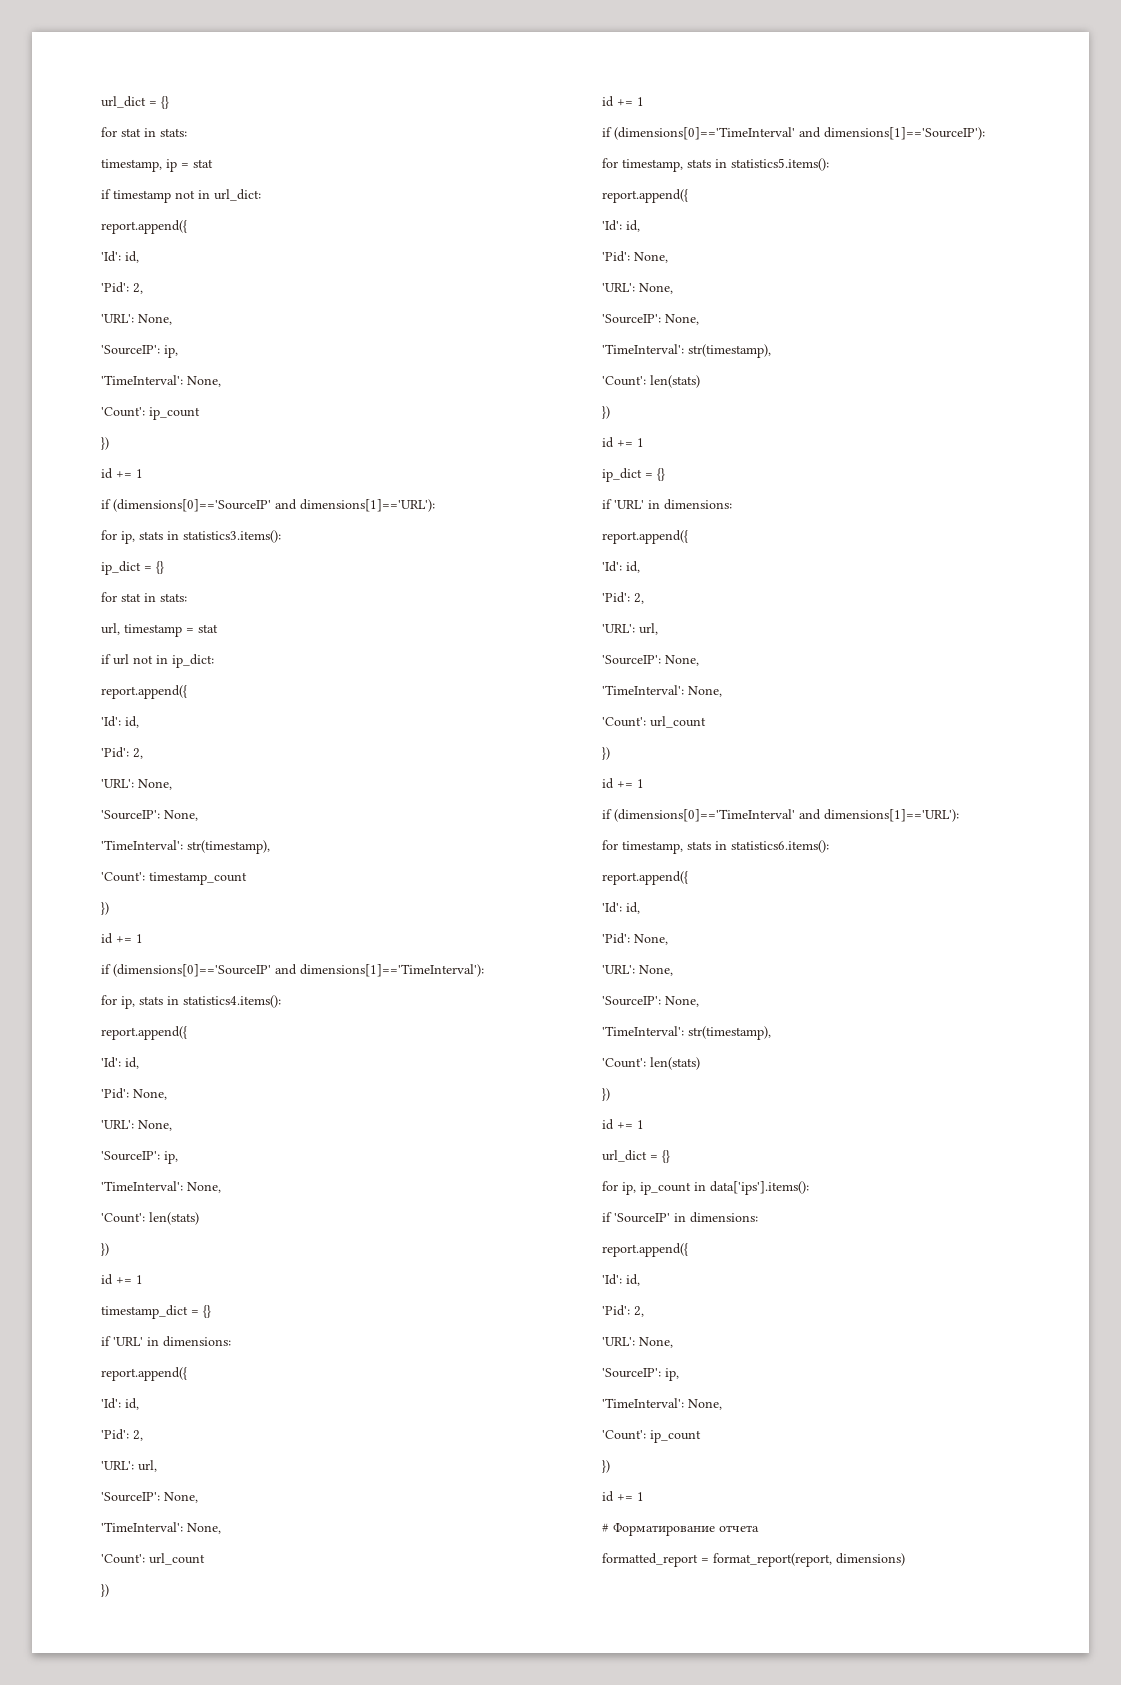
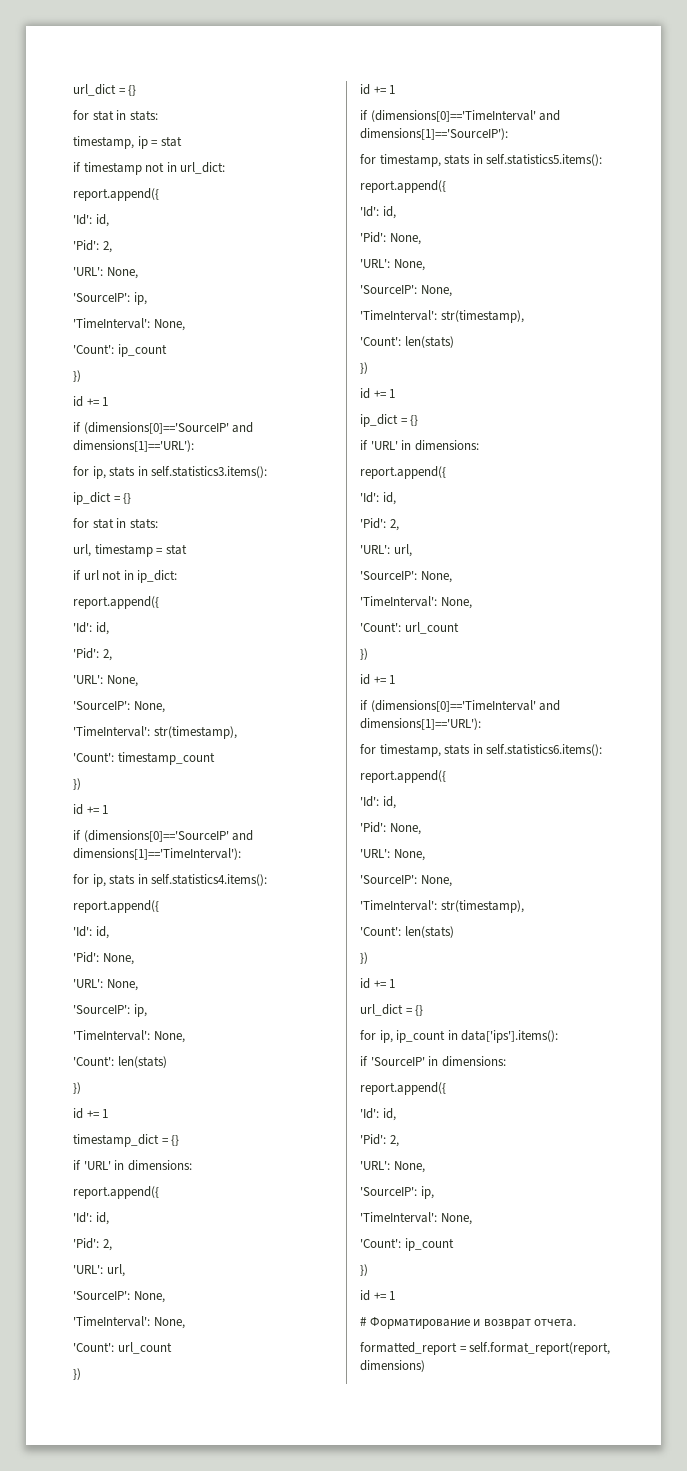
[183,530,281,543] statistics3.items(): -> [151,466,268,478] self.statistics3.items():
[183,995,281,1008] statistics4.items(): -> [151,874,268,886] self.statistics4.items():
[731,158,829,171] statistics5.items(): -> [486,154,603,166] self.statistics5.items():
[731,840,829,853] statistics6.items(): -> [486,744,603,756] self.statistics6.items():
[719,1525,759,1532] отчета -> [473,1319,577,1329] и возврат отчета.
[713,1553,832,1567] format_report(report, -> [469,1342,611,1355] self.format_report(report,

